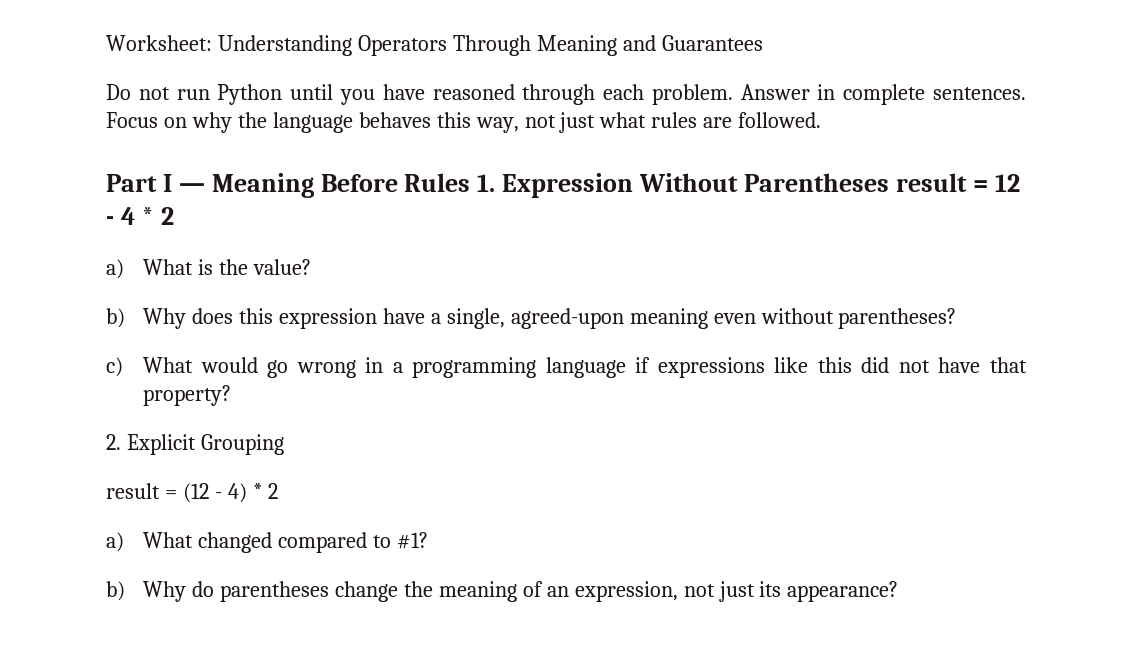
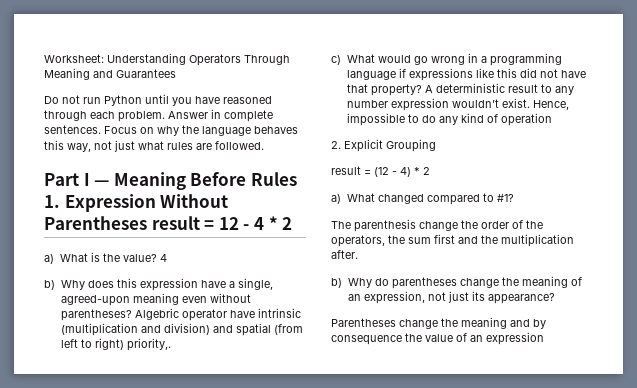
(311, 267) none -> [159,254,167,262] 4
(957, 318) none -> [134,308,301,321] [60,323,303,336] [60,338,171,351] Algebric operator have intrinsic (multiplication and division) and spatial (from left to right) priority,.
(232, 395) none -> [424,83,574,95] [346,98,569,111] [346,113,552,126] A deterministic result to any number expression wouldn’t exist. Hence, impossible to do any kind of operation
(428, 540) none -> [331,219,543,232] [331,234,574,247] [331,250,358,259] // The parenthesis change the order of the operators, the sum first and the multiplication after.
(899, 591) none -> [331,317,546,329] [331,332,544,345] // Parentheses change the meaning and by consequence the value of an expression

